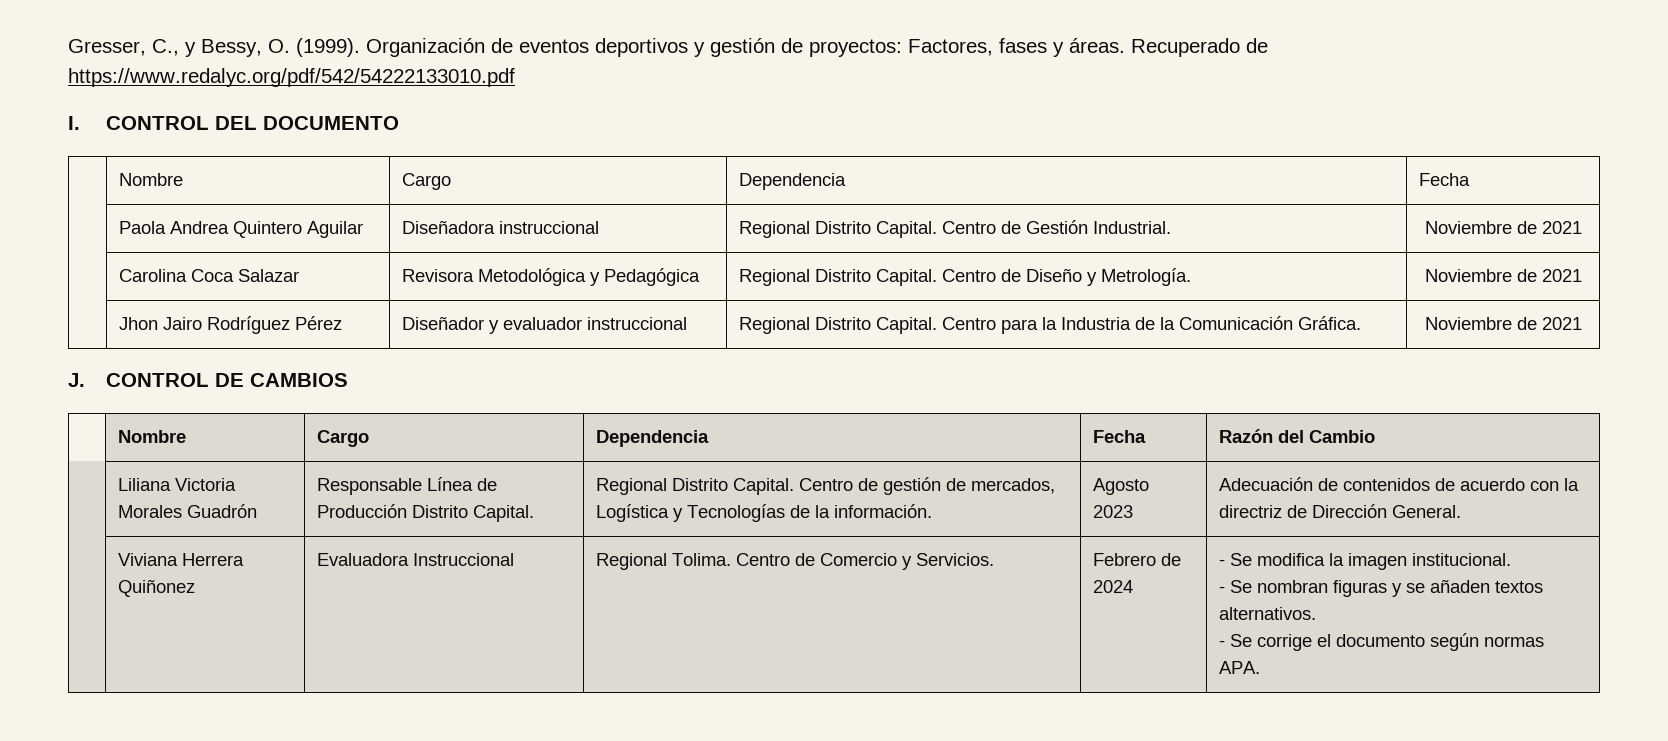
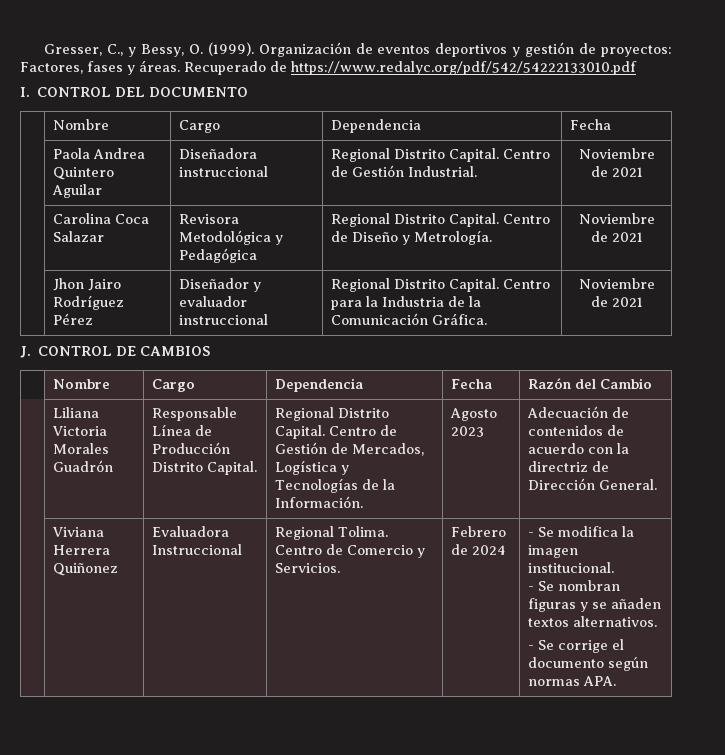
[883,477,1056,495] gestión de mercados, -> [274,442,424,456] Gestión de Mercados,
[834,504,933,518] información. -> [274,496,363,508] Información.

